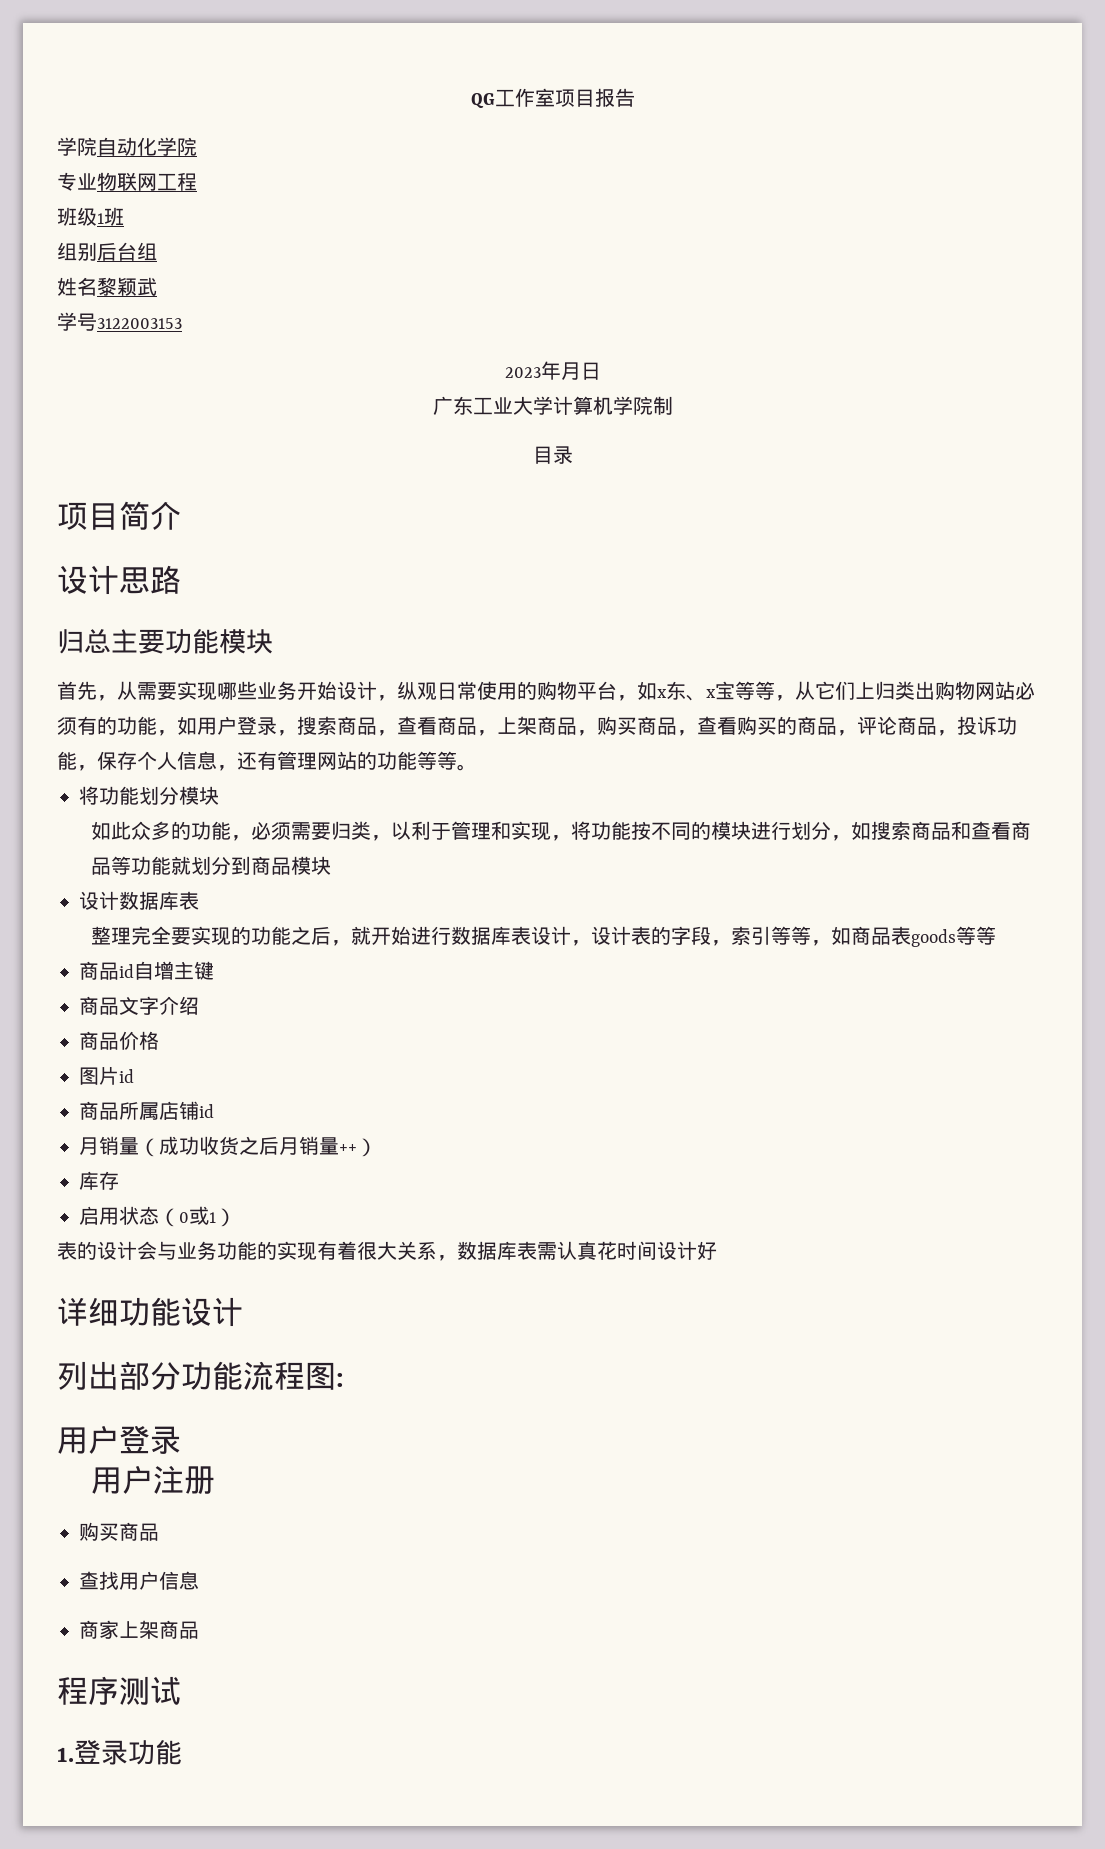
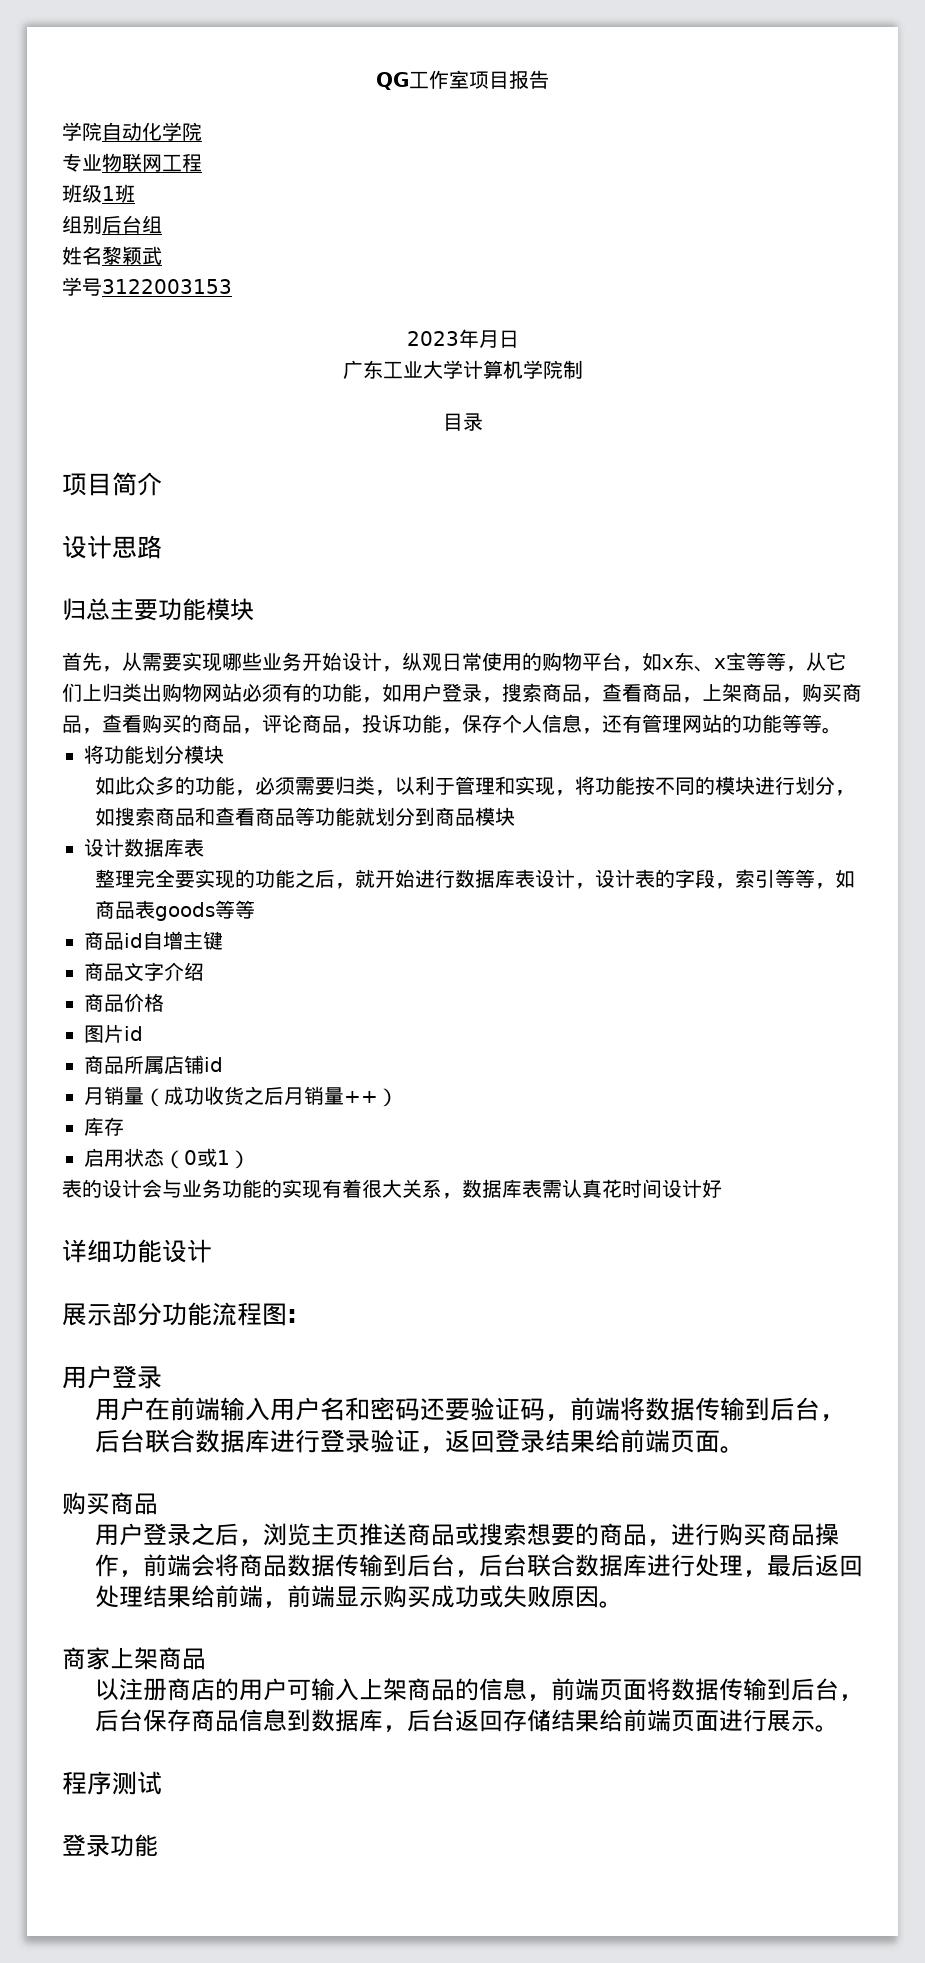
[57,1361,119,1390] 列出 -> [62,1303,112,1326] 展示
[153,1465,216,1494] [79,1522,159,1541] [79,1571,199,1590] [79,1620,199,1639] 注册 // 购买商品 // 查找用户信息 // 商家上架商品 -> [144,1397,845,1422] [94,1429,745,1454] [62,1492,158,1515] [94,1523,839,1546] [94,1554,863,1577] [94,1585,623,1608] [62,1647,206,1670] [94,1678,863,1701] [94,1709,839,1732] 在前端输入用户名和密码还要验证码，前端将数据传输到后台，后台联合数据库进行登录验证，返回登录结果给前端页面。 // 购买商品 // 用户登录之后，浏览主页推送商品或搜索想要的商品，进行购买商品操作，前端会将商品数据传输到后台，后台联合数据库进行处理，最后返回处理结果给前端，前端显示购买成功或失败原因。 // 商家上架商品 // 以注册商店的用户可输入上架商品的信息，前端页面将数据传输到后台，后台保存商品信息到数据库，后台返回存储结果给前端页面进行展示。
[57,1747,74,1762] 1. -> (162, 1783) none

